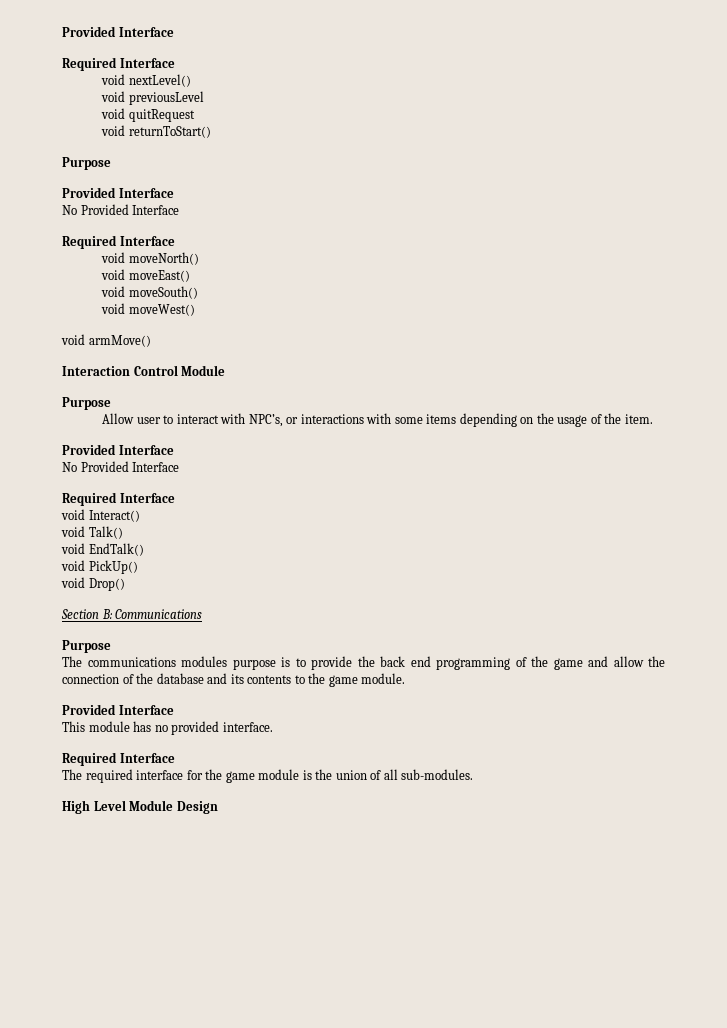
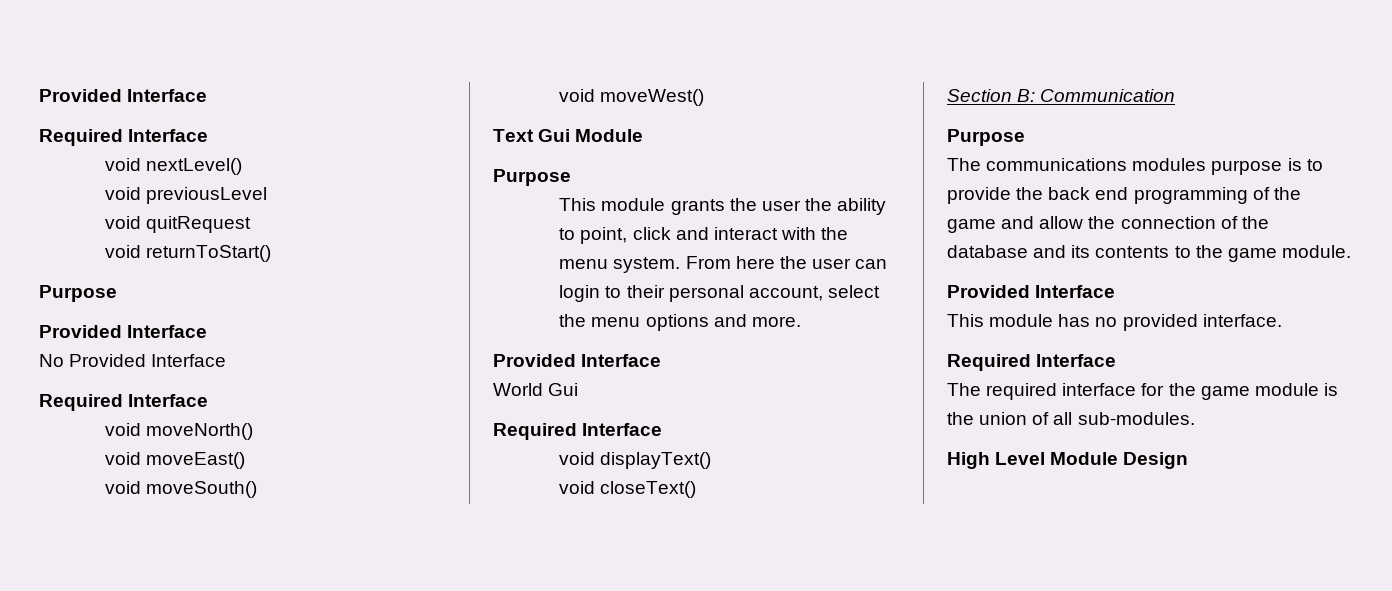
[61,334,151,347] [62,365,226,376] [62,397,111,410] [102,413,653,427] [62,444,174,455] [62,461,180,472] [62,492,175,506] [61,509,140,522] [61,526,123,539] [61,543,144,556] [61,560,138,574] [61,577,125,591] void armMove() // Interaction Control Module // Purpose // Allow user to interact with NPC’s, or interactions with some items depending on the usage of the item. // Provided Interface // No Provided Interface // Required Interface // void Interact() // void Talk() // void EndTalk() // void PickUp() // void Drop() -> [493,129,644,142] [493,169,571,186] [559,198,887,215] [559,227,849,244] [559,256,888,273] [559,285,880,302] [559,314,801,331] [493,354,662,367] [493,383,579,396] [493,423,663,440] [559,452,712,469] [559,481,697,498] Text Gui Module // Purpose // This module grants the user the ability to point, click and interact with the menu system. From here the user can login to their personal account, select the menu options and more. // Provided Interface // World Gui // Required Interface // void displayText() // void closeText()
[115,609,203,619] Communications -> [1040,89,1176,102] Communication

